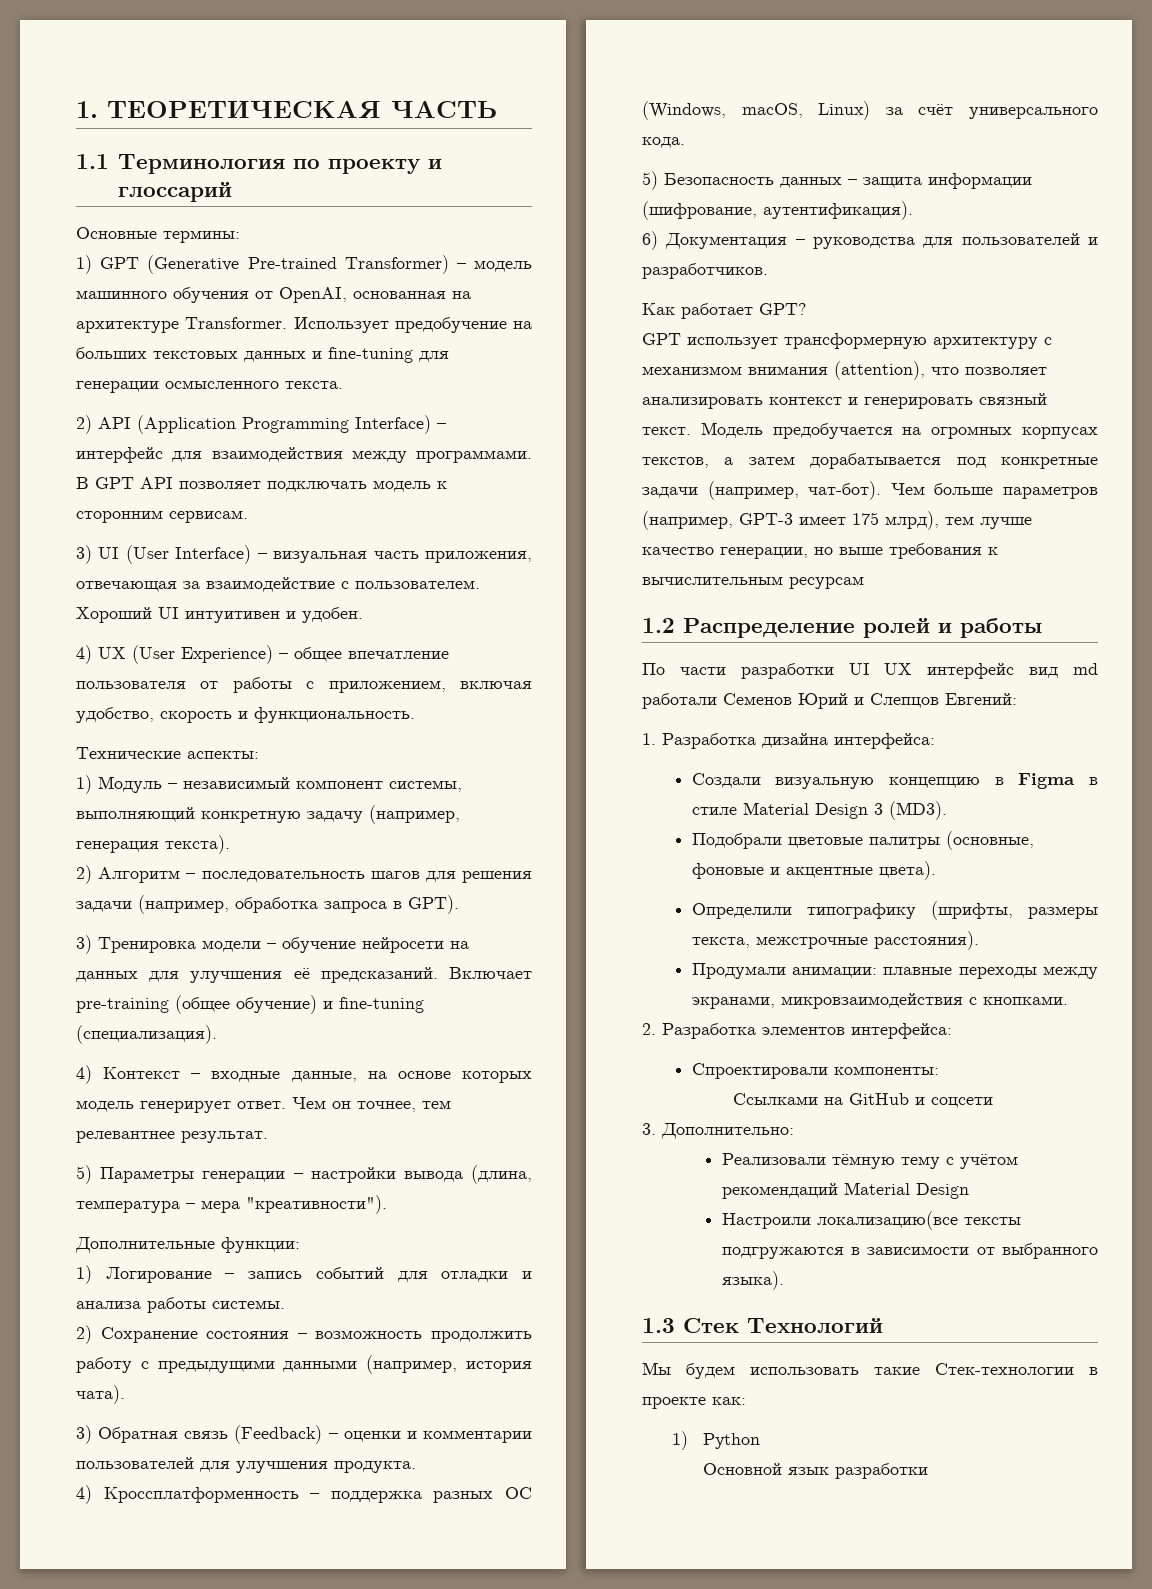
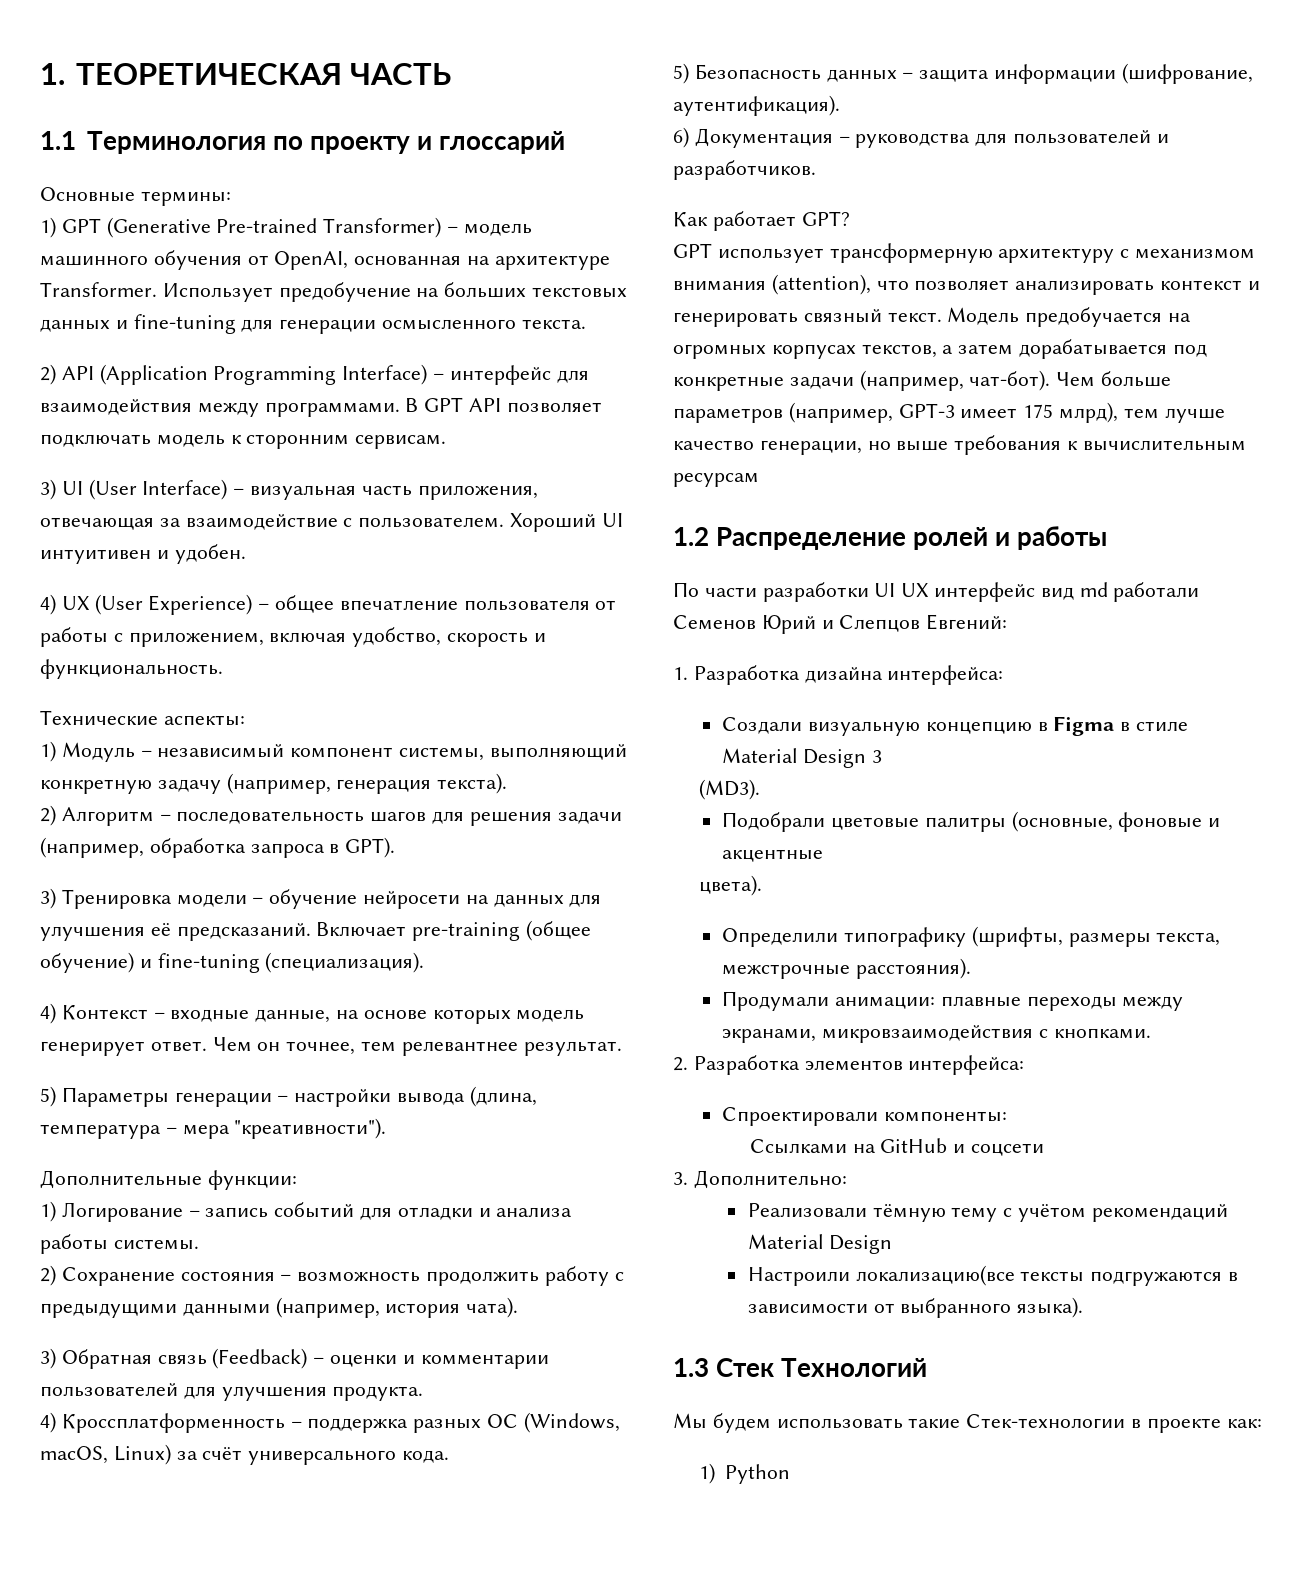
(883, 809) none -> (882, 756) //
(873, 872) none -> (824, 855) //
[702,1463,928,1479] // Основной язык разработки -> (791, 1474) none

